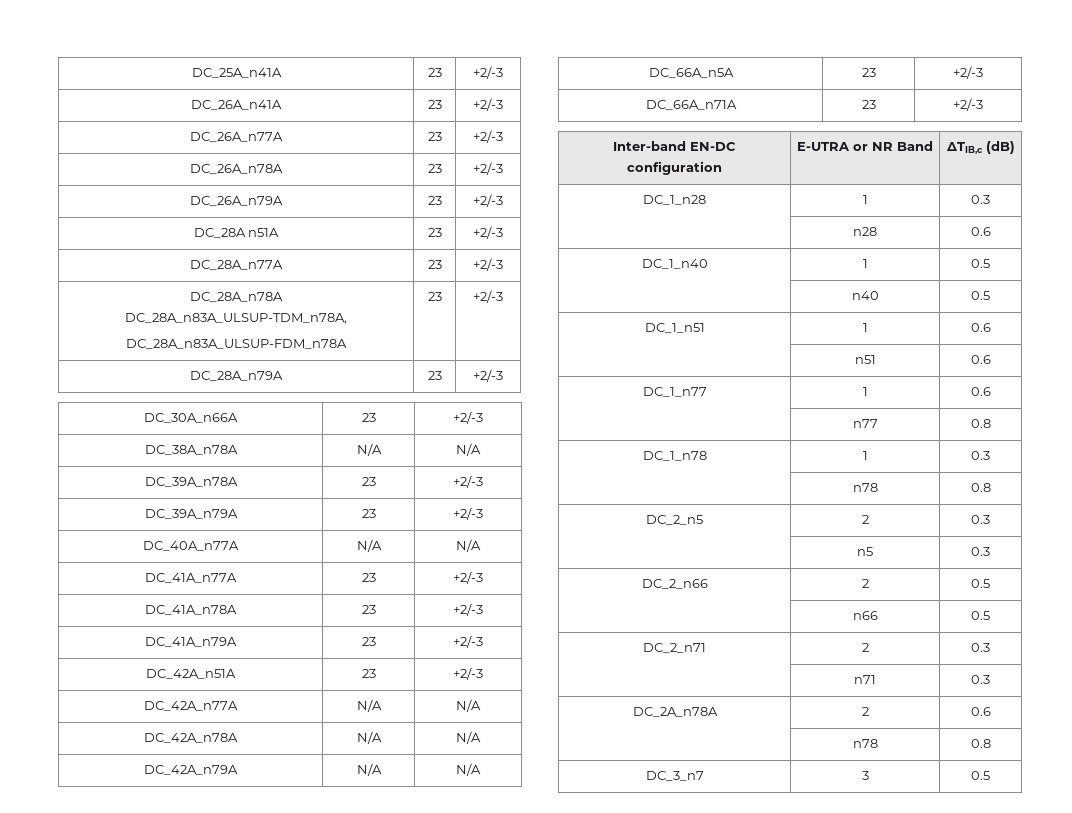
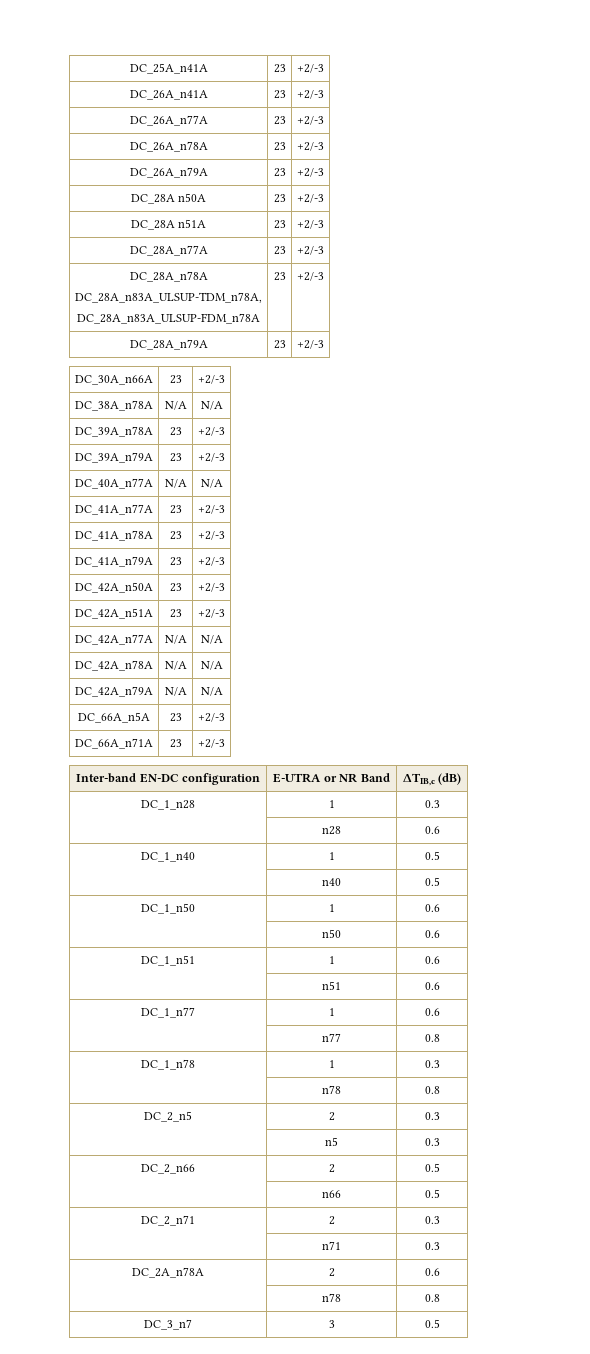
(503, 200) none -> [130,193,207,204] [273,194,286,203] [297,194,324,203] // DC_28A n50A | 23 | +2/-3
(483, 641) none -> [75,582,153,593] [169,583,182,592] [198,583,225,592] // DC_42A_n50A | 23 | +2/-3
(990, 295) none -> [141,903,195,914] [328,904,335,912] [424,904,440,912] [322,929,341,938] [424,930,440,938] // DC_1_n50 | 1 | 0.6 // | n50 | 0.6

